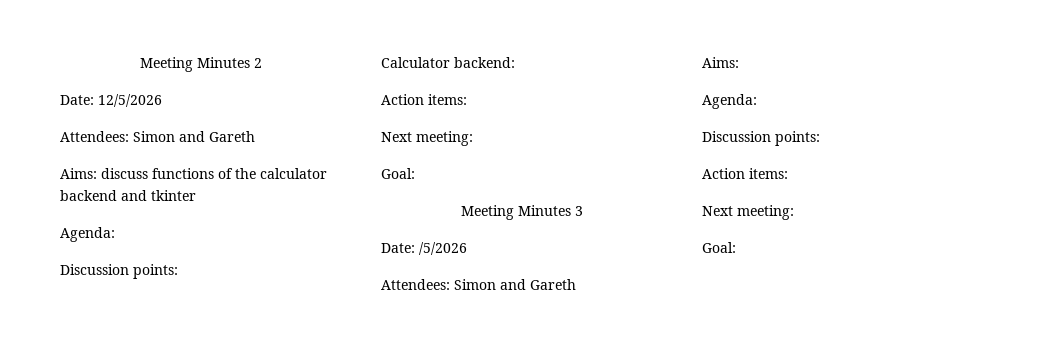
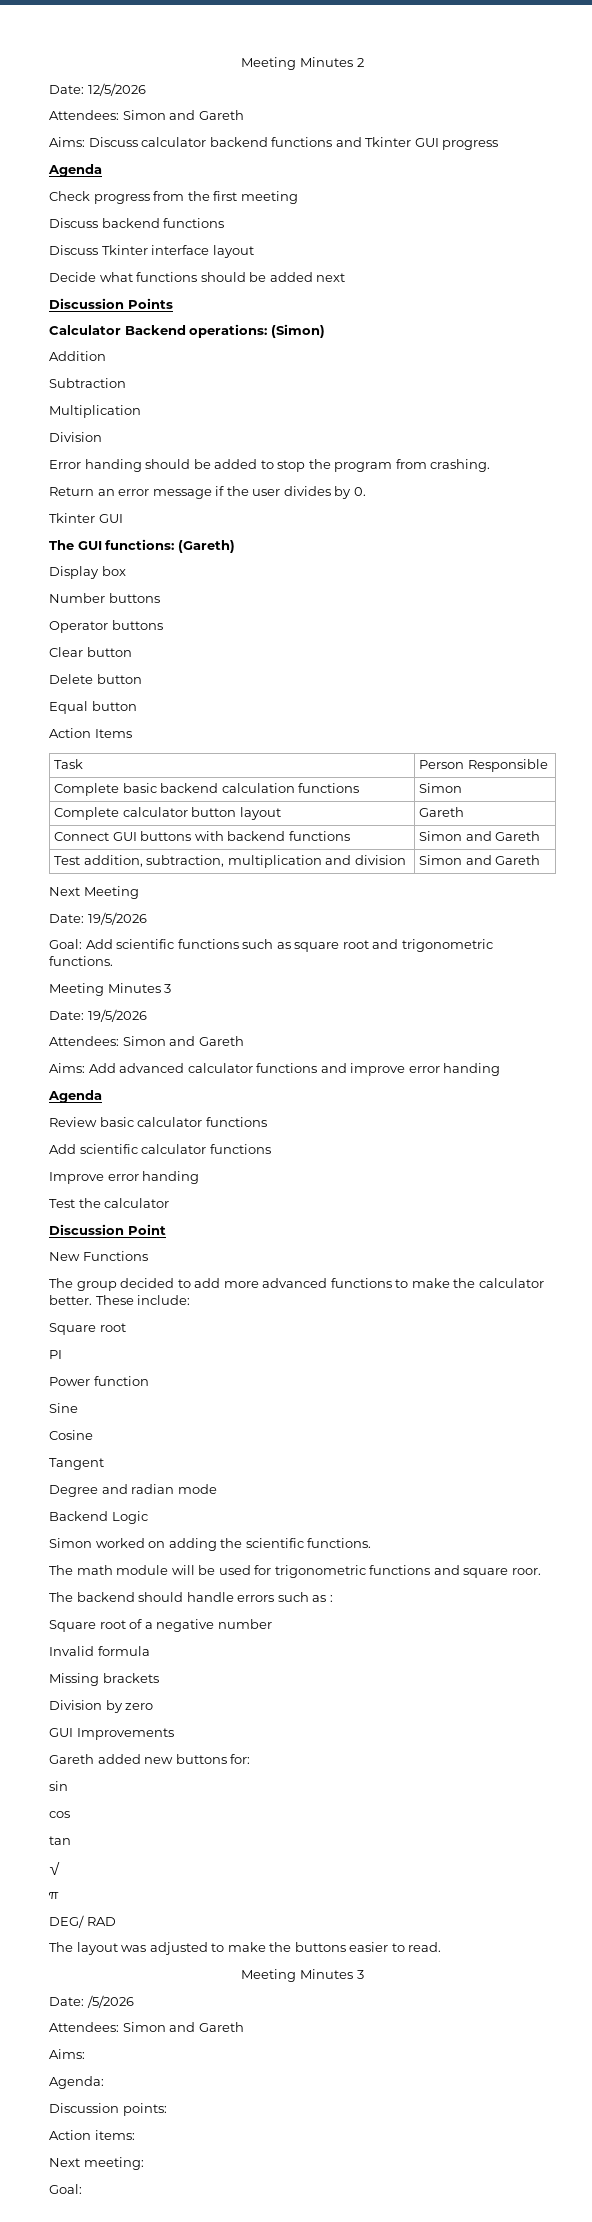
[101,168,327,179] [60,190,196,201] [60,227,115,242] [60,264,178,279] [381,57,515,68] [381,94,467,105] [381,131,473,146] [381,168,415,179] discuss functions of the calculator backend and tkinter // Agenda: // Discussion points: // Calculator backend: // Action items: // Next meeting: // Goal: -> [88,137,499,150] [48,164,102,177] [49,191,298,204] [49,218,225,228] [49,245,254,258] [49,272,346,282] [49,298,173,309] [49,324,325,338] [49,351,106,361] [49,378,126,388] [49,405,141,418] [49,432,102,442] [49,459,491,472] [49,486,366,499] [49,513,123,523] [49,539,235,553] [49,566,126,579] [49,593,160,603] [49,620,163,633] [49,647,132,657] [49,674,142,684] [49,701,137,714] [49,728,132,738] [54,759,84,769] [419,759,548,772] [54,783,360,796] [419,783,463,793] [54,807,281,820] [419,807,465,817] [54,831,350,841] [419,831,541,841] [54,855,406,868] [419,855,541,865] [49,886,139,899] [49,912,147,925] [49,939,493,952] [49,956,113,966] [49,983,172,996] [49,1009,147,1022] [49,1036,244,1046] [49,1063,501,1076] [48,1090,102,1103] [49,1117,267,1127] [49,1144,271,1154] [49,1171,200,1184] [49,1198,170,1208] [49,1224,166,1235] [49,1251,148,1261] [49,1278,544,1291] [49,1295,191,1305] [49,1323,126,1335] [49,1350,62,1359] [49,1376,149,1386] [49,1403,78,1413] [49,1430,93,1440] [49,1458,104,1470] [49,1484,217,1497] [49,1511,148,1524] [49,1538,372,1551] [49,1565,541,1578] [49,1592,333,1602] [49,1619,272,1632] [49,1646,150,1656] [49,1673,159,1686] [49,1700,154,1713] [49,1728,174,1740] [49,1754,251,1764] [49,1781,68,1791] [49,1811,70,1818] [49,1836,71,1845] [49,1862,60,1875] [48,1892,59,1899] [49,1915,116,1928] [49,1942,442,1955] Discuss calculator backend functions and Tkinter GUI progress // Agenda // Check progress from the first meeting // Discuss backend functions // Discuss Tkinter interface layout // Decide what functions should be added next // Discussion Points // Calculator Backend operations: (Simon) // Addition // Subtraction // Multiplication // Division // Error handing should be added to stop the program from crashing. // Return an error message if the user divides by 0. // Tkinter GUI // The GUI functions: (Gareth) // Display box // Number buttons // Operator buttons // Clear button // Delete button // Equal button // Action Items // Task | Person Responsible // Complete basic backend calculation functions | Simon // Complete calculator button layout | Gareth // Connect GUI buttons with backend functions | Simon and Gareth // Test addition, subtraction, multiplication and division | Simon and Gareth // Next Meeting // Date: 19/5/2026 // Goal: Add scientific functions such as square root and trigonometric functions. // Meeting Minutes 3 // Date: 19/5/2026 // Attendees: Simon and Gareth // Aims: Add advanced calculator functions and improve error handing // Agenda // Review basic calculator functions // Add scientific calculator functions // Improve error handing // Test the calculator // Discussion Point // New Functions // The group decided to add more advanced functions to make the calculator better. These include: // Square root // PI // Power function // Sine // Cosine // Tangent // Degree and radian mode // Backend Logic // Simon worked on adding the scientific functions. // The math module will be used for trigonometric functions and square roor. // The backend should handle errors such as : // Square root of a negative number // Invalid formula // Missing brackets // Division by zero // GUI Improvements // Gareth added new buttons for: // sin // cos // tan // √ // π // DEG/ RAD // The layout was adjusted to make the buttons easier to read.

